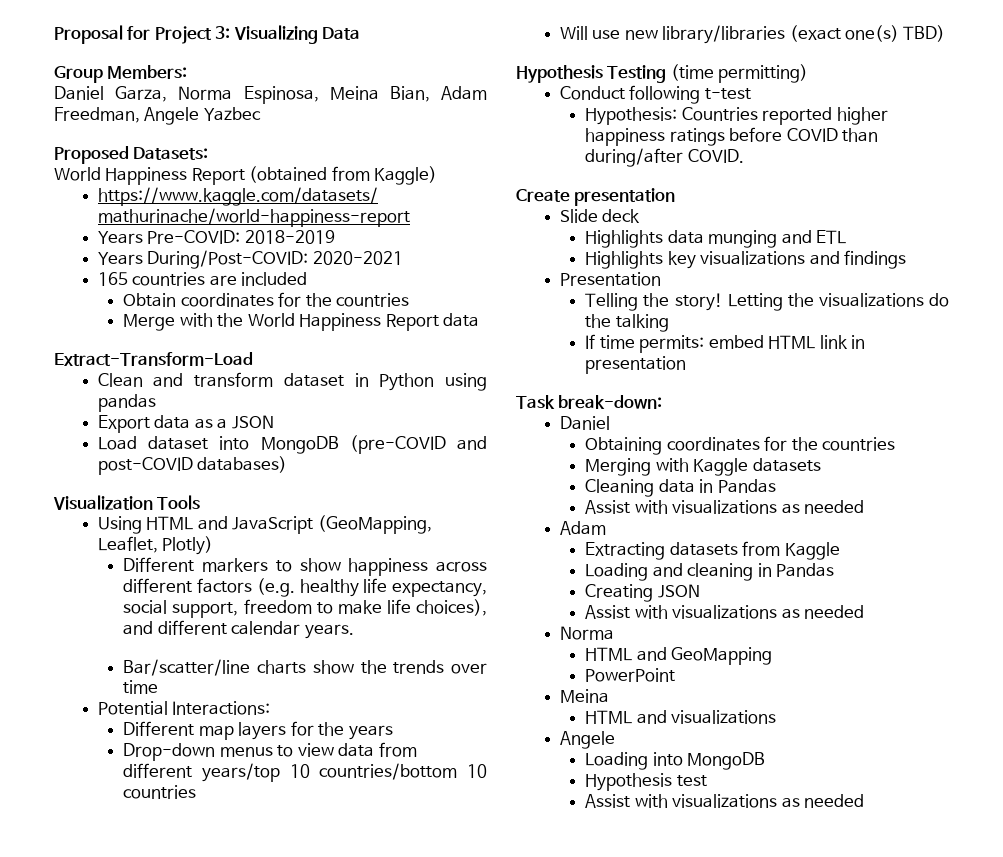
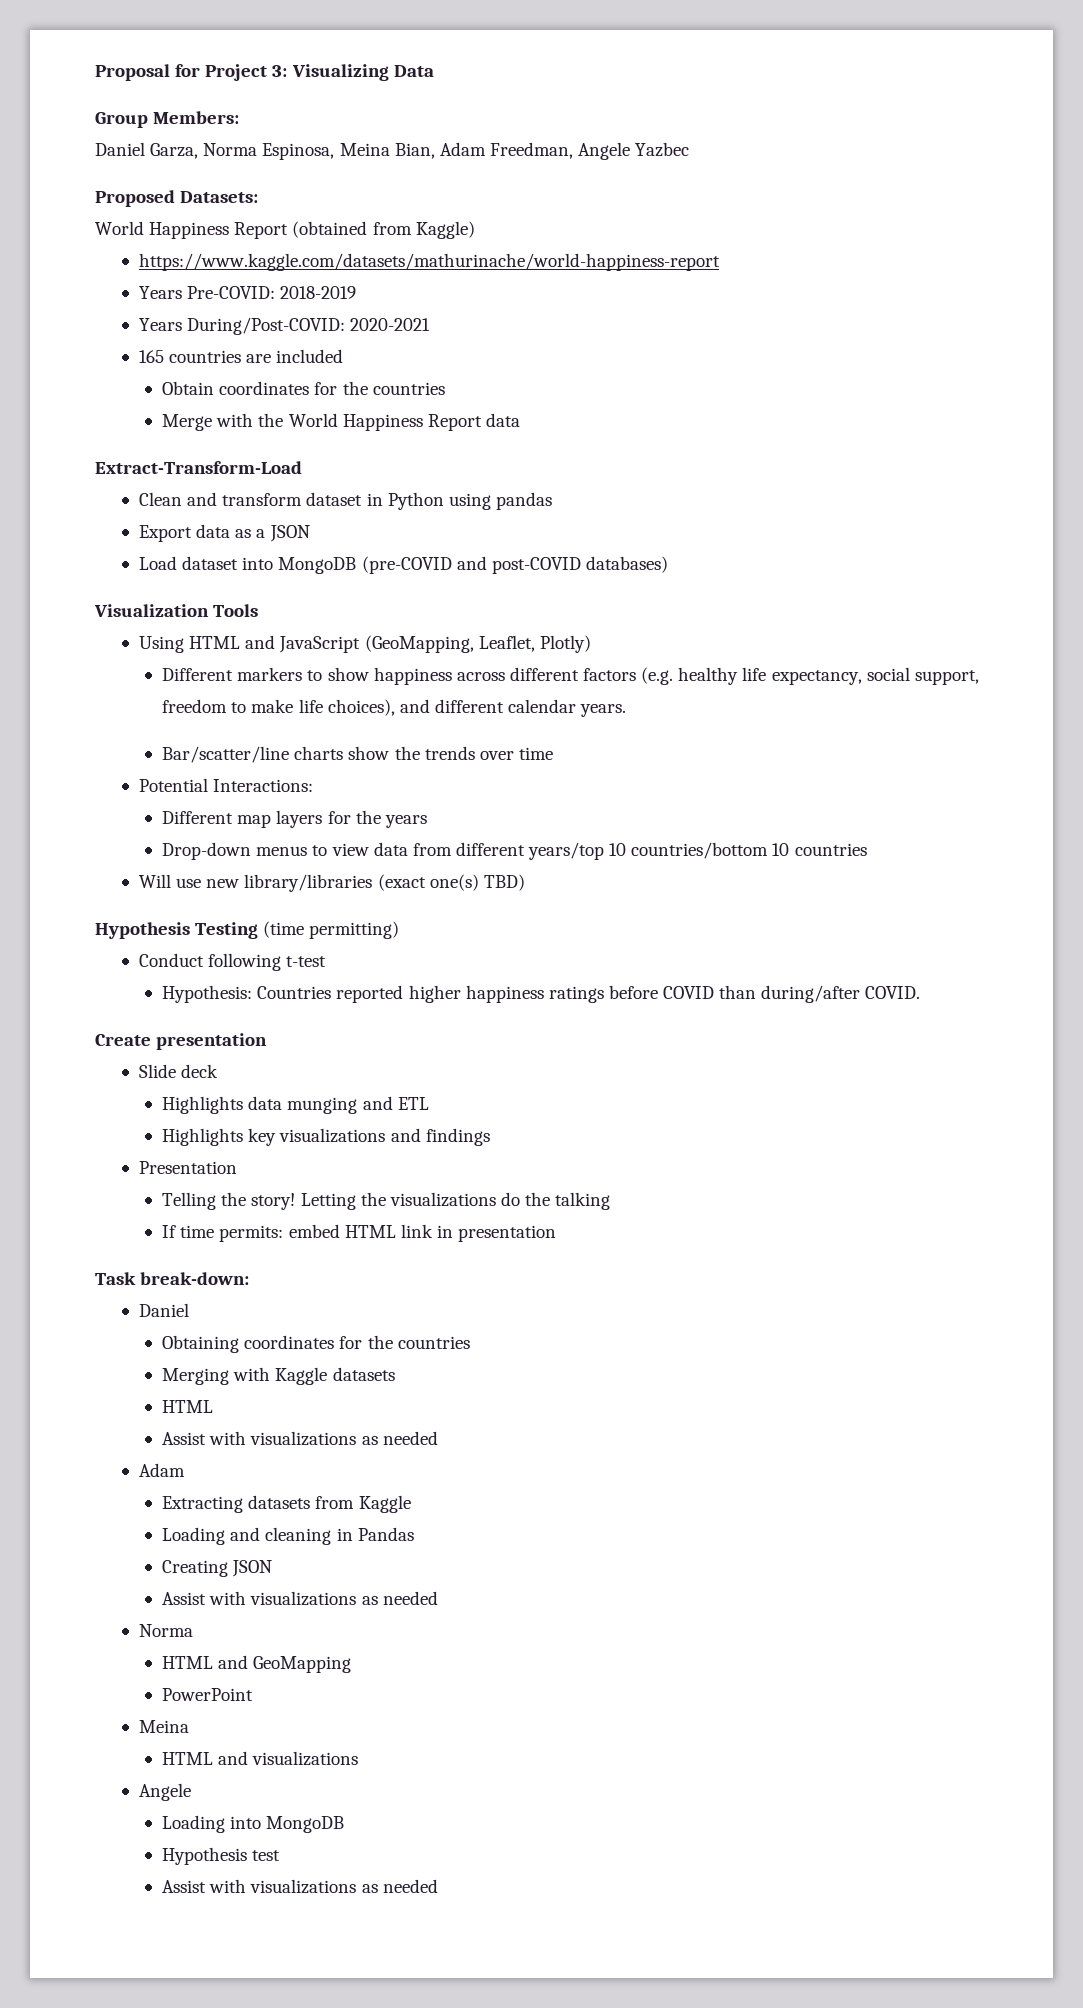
[585,479,776,497] Cleaning data in Pandas -> [162,1400,214,1413] HTML

